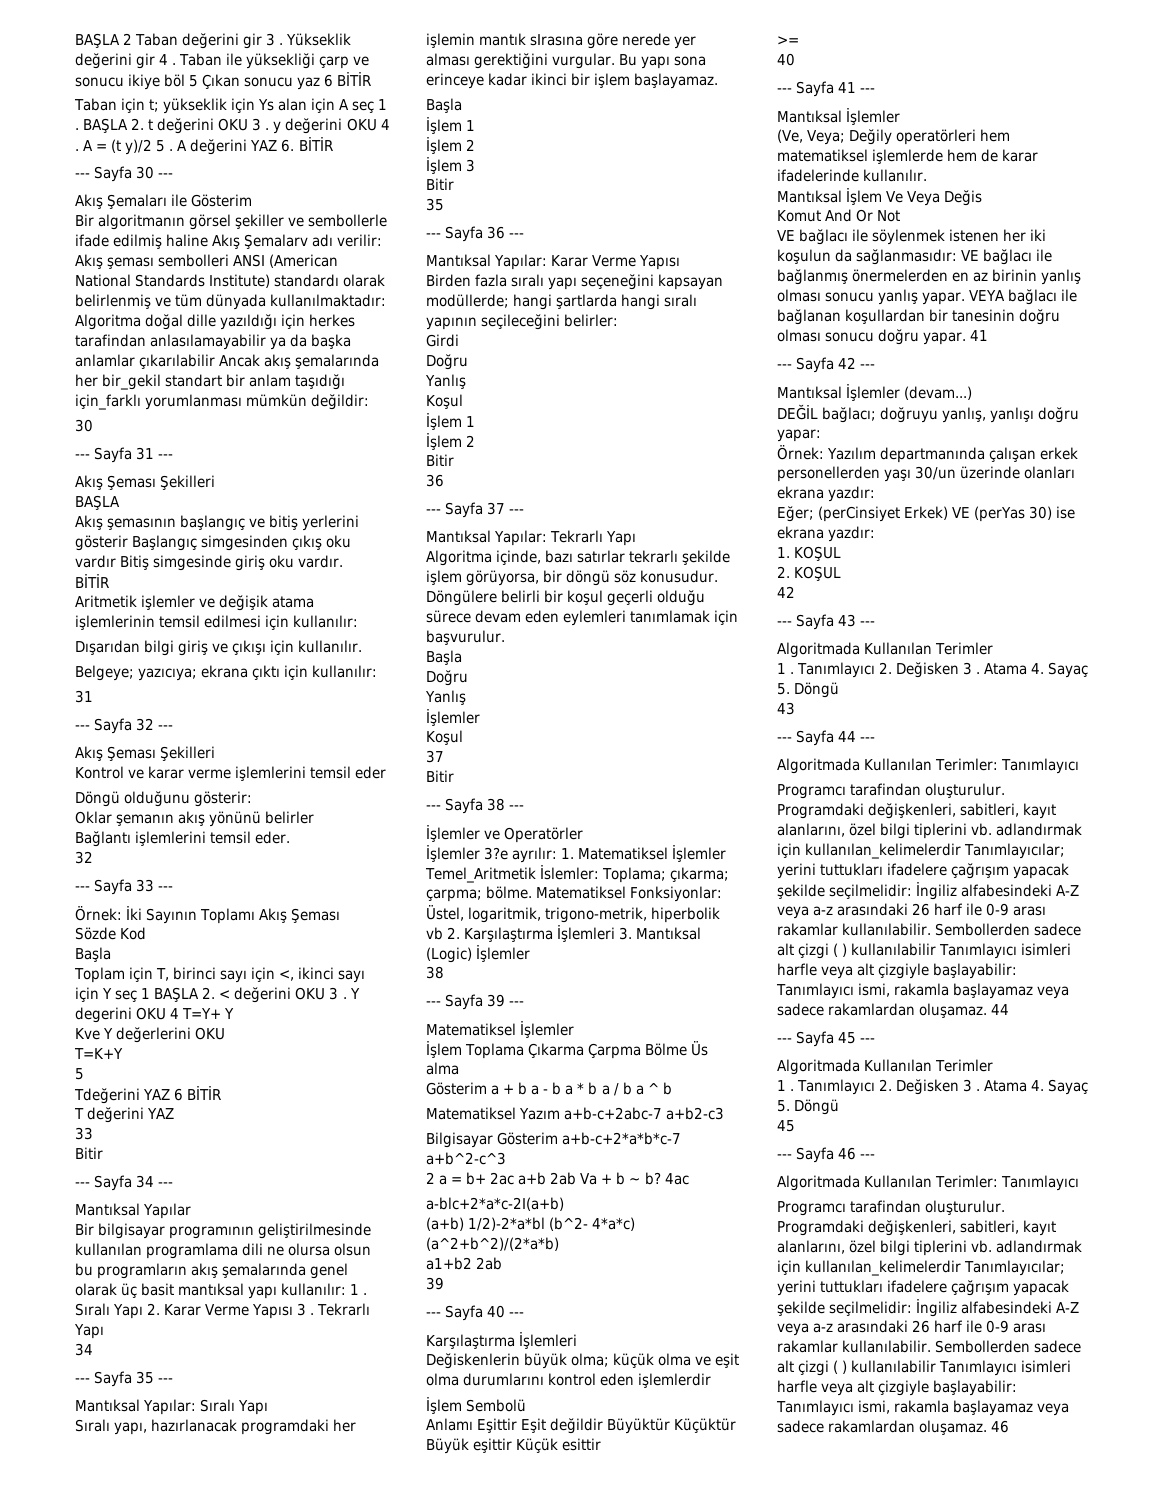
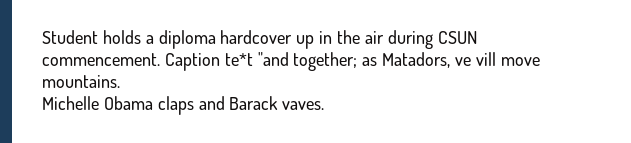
[75,33,352,49] [75,53,370,69] [75,72,372,90] [74,98,388,114] [75,118,390,134] [75,137,333,155] [75,166,174,182] [75,194,253,209] [75,214,388,230] [75,234,383,249] [75,254,339,269] [75,274,386,288] [75,294,387,310] [75,314,356,330] [75,334,352,350] [75,354,380,369] [75,374,346,390] [75,394,370,410] [75,419,93,432] [75,447,174,463] [75,475,216,490] [75,495,120,510] [75,515,360,531] [75,535,352,551] [75,555,344,571] [75,574,109,588] [75,595,315,611] [75,615,359,630] [75,640,363,656] [75,665,378,681] [75,690,93,703] [75,718,174,734] [75,746,216,761] [75,766,387,781] [75,791,253,807] [75,811,315,827] [75,831,291,847] [75,851,93,864] [75,879,174,895] [75,906,341,924] [75,927,147,940] [75,947,111,962] [74,967,366,983] [75,987,360,1003] [75,1007,235,1023] [75,1027,226,1043] [74,1048,123,1059] [75,1068,84,1080] [74,1086,222,1104] [74,1107,175,1123] [75,1127,93,1140] [75,1147,103,1159] [75,1175,174,1191] [75,1203,192,1219] [75,1223,372,1239] [75,1243,372,1259] [75,1263,349,1279] [75,1283,368,1299] [75,1303,371,1319] [74,1324,104,1339] [75,1343,93,1356] [75,1371,174,1387] [75,1399,269,1415] [75,1419,357,1435] [426,33,697,49] [426,53,707,69] [426,73,719,89] [426,98,462,113] [426,117,476,134] [426,137,476,154] [426,157,476,174] [426,178,454,190] [426,198,444,211] [426,226,525,242] [426,254,681,270] [426,274,724,290] [426,294,698,310] [426,314,619,330] [426,334,459,347] [426,354,468,370] [425,374,466,389] [426,394,463,409] [426,413,476,430] [426,433,476,450] [426,454,454,466] [426,474,444,487] [426,502,525,518] [426,530,637,546] [426,550,731,566] [426,570,719,586] [426,590,706,606] [426,610,739,626] [426,630,505,645] [426,650,462,665] [426,670,468,686] [425,690,466,705] [426,709,480,726] [426,730,463,745] [426,750,444,763] [426,770,454,782] [426,798,525,814] [426,825,584,843] [426,845,727,863] [425,865,730,883] [426,886,723,902] [426,905,721,923] [426,925,702,942] [426,945,531,963] [426,966,444,979] [426,994,525,1010] [426,1021,575,1038] [426,1041,709,1059] [426,1062,459,1075] [426,1082,672,1096] [426,1107,725,1120] [426,1132,682,1148] [426,1152,506,1165] [426,1172,689,1185] [426,1197,564,1211] [426,1217,636,1231] [426,1237,559,1251] [426,1257,503,1270] [426,1277,444,1290] [426,1305,525,1321] [426,1332,578,1349] [426,1353,740,1369] [426,1373,712,1388] [426,1397,527,1414] [426,1418,737,1434] [426,1438,602,1454] [777,36,799,45] [777,53,795,66] [777,81,876,97] [777,108,901,125] [777,129,1011,145] [777,149,1039,164] [777,169,928,182] [777,188,983,206] [777,209,901,222] [777,229,1047,245] [777,249,1053,265] [777,269,1082,285] [777,289,1078,305] [777,309,1061,325] [777,329,989,345] [777,357,876,373] [777,384,973,401] [777,404,1080,423] [777,429,821,442] [777,445,1079,463] [777,466,1076,482] [777,486,876,502] [777,506,1076,522] [777,526,876,542] [777,546,842,561] [777,566,842,581] [777,586,795,598] [777,614,876,630] [777,642,994,658] [777,662,1089,678] [777,682,840,698] [777,702,795,715] [777,730,876,746] [777,758,1080,774] [777,783,1006,799] [777,803,1057,819] [777,823,1083,839] [777,843,1066,859] [777,863,1070,879] [777,882,1080,900] [777,903,1047,919] [777,923,1082,936] [777,943,1072,959] [777,963,1018,979] [776,983,1070,999] [777,1003,1010,1018] [777,1031,876,1047] [777,1059,994,1075] [777,1079,1089,1095] [777,1099,840,1115] [777,1120,795,1132] [777,1147,876,1163] [777,1175,1080,1191] [777,1200,1006,1216] [777,1220,1057,1236] [777,1240,1083,1256] [777,1260,1066,1276] [777,1280,1070,1296] [777,1299,1080,1317] [777,1320,1047,1336] [777,1340,1082,1353] [777,1360,1072,1376] [777,1380,1018,1396] [776,1400,1070,1416] [777,1420,1010,1435] BAŞLA 2 Taban değerini gir 3 . Yükseklik değerini gir 4 . Taban ile yüksekliği çarp ve sonucu ikiye böl 5 Çıkan sonucu yaz 6 BİTİR // Taban için t; yükseklik için Ys alan için A seç 1 . BAŞLA 2. t değerini OKU 3 . y değerini OKU 4 . A = (t y)/2 5 . A değerini YAZ 6. BİTİR // --- Sayfa 30 --- // Akış Şemaları ile Gösterim // Bir algoritmanın görsel şekiller ve sembollerle ifade edilmiş haline Akış Şemalarv adı verilir: Akış şeması sembolleri ANSI (American National Standards Institute) standardı olarak belirlenmiş ve tüm dünyada kullanılmaktadır: Algoritma doğal dille yazıldığı için herkes tarafindan anlasılamayabilir ya da başka anlamlar çıkarılabilir Ancak akış şemalarında her bir_gekil standart bir anlam taşıdığı için_farklı yorumlanması mümkün değildir: // 30 // --- Sayfa 31 --- // Akış Şeması Şekilleri // BAŞLA // Akış şemasının başlangıç ve bitiş yerlerini gösterir Başlangıç simgesinden çıkış oku vardır Bitiş simgesinde giriş oku vardır. // BİTİR // Aritmetik işlemler ve değişik atama işlemlerinin temsil edilmesi için kullanılır: // Dışarıdan bilgi giriş ve çıkışı için kullanılır. // Belgeye; yazıcıya; ekrana çıktı için kullanılır: // 31 // --- Sayfa 32 --- // Akış Şeması Şekilleri // Kontrol ve karar verme işlemlerini temsil eder // Döngü olduğunu gösterir: // Oklar şemanın akış yönünü belirler // Bağlantı işlemlerini temsil eder. // 32 // --- Sayfa 33 --- // Örnek: İki Sayının Toplamı Akış Şeması // Sözde Kod // Başla // Toplam için T, birinci sayı için <, ikinci sayı için Y seç 1 BAŞLA 2. < değerini OKU 3 . Y degerini OKU 4 T=Y+ Y // Kve Y değerlerini OKU // T=K+Y // 5 // Tdeğerini YAZ 6 BİTİR // T değerini YAZ // 33 // Bitir // --- Sayfa 34 --- // Mantıksal Yapılar // Bir bilgisayar programının geliştirilmesinde kullanılan programlama dili ne olursa olsun bu programların akış şemalarında genel olarak üç basit mantıksal yapı kullanılır: 1 . Sıralı Yapı 2. Karar Verme Yapısı 3 . Tekrarlı Yapı // 34 // --- Sayfa 35 --- // Mantıksal Yapılar: Sıralı Yapı // Sıralı yapı, hazırlanacak programdaki her işlemin mantık sIrasına göre nerede yer alması gerektiğini vurgular. Bu yapı sona erinceye kadar ikinci bir işlem başlayamaz. // Başla // İşlem 1 // İşlem 2 // İşlem 3 // Bitir // 35 // --- Sayfa 36 --- // Mantıksal Yapılar: Karar Verme Yapısı // Birden fazla sıralı yapı seçeneğini kapsayan modüllerde; hangi şartlarda hangi sıralı yapının seçileceğini belirler: // Girdi // Doğru // Yanlış // Koşul // İşlem 1 // İşlem 2 // Bitir // 36 // --- Sayfa 37 --- // Mantıksal Yapılar: Tekrarlı Yapı // Algoritma içinde, bazı satırlar tekrarlı şekilde işlem görüyorsa, bir döngü söz konusudur. Döngülere belirli bir koşul geçerli olduğu sürece devam eden eylemleri tanımlamak için başvurulur. // Başla // Doğru // Yanlış // İşlemler // Koşul // 37 // Bitir // --- Sayfa 38 --- // İşlemler ve Operatörler // İşlemler 3?e ayrılır: 1. Matematiksel İşlemler Temel_Aritmetik İslemler: Toplama; çıkarma; çarpma; bölme. Matematiksel Fonksiyonlar: Üstel, logaritmik, trigono-metrik, hiperbolik vb 2. Karşılaştırma İşlemleri 3. Mantıksal (Logic) İşlemler // 38 // --- Sayfa 39 --- // Matematiksel İşlemler // İşlem Toplama Çıkarma Çarpma Bölme Üs alma // Gösterim a + b a - b a * b a / b a ^ b // Matematiksel Yazım a+b-c+2abc-7 a+b2-c3 // Bilgisayar Gösterim a+b-c+2*a*b*c-7 a+b^2-c^3 // 2 a = b+ 2ac a+b 2ab Va + b ~ b? 4ac // a-blc+2*a*c-2I(a+b) // (a+b) 1/2)-2*a*bl (b^2- 4*a*c) (a^2+b^2)/(2*a*b) // a1+b2 2ab // 39 // --- Sayfa 40 --- // Karşılaştırma İşlemleri // Değiskenlerin büyük olma; küçük olma ve eşit olma durumlarını kontrol eden işlemlerdir // İşlem Sembolü // Anlamı Eşittir Eşit değildir Büyüktür Küçüktür Büyük eşittir Küçük esittir // >= // 40 // --- Sayfa 41 --- // Mantıksal İşlemler // (Ve, Veya; Değily operatörleri hem matematiksel işlemlerde hem de karar ifadelerinde kullanılır. // Mantıksal İşlem Ve Veya Değis // Komut And Or Not // VE bağlacı ile söylenmek istenen her iki koşulun da sağlanmasıdır: VE bağlacı ile bağlanmış önermelerden en az birinin yanlış olması sonucu yanlış yapar. VEYA bağlacı ile bağlanan koşullardan bir tanesinin doğru olması sonucu doğru yapar. 41 // --- Sayfa 42 --- // Mantıksal İşlemler (devam...) // DEĞİL bağlacı; doğruyu yanlış, yanlışı doğru yapar: // Örnek: Yazılım departmanında çalışan erkek personellerden yaşı 30/un üzerinde olanları ekrana yazdır: // Eğer; (perCinsiyet Erkek) VE (perYas 30) ise ekrana yazdır: // 1. KOŞUL // 2. KOŞUL // 42 // --- Sayfa 43 --- // Algoritmada Kullanılan Terimler // 1 . Tanımlayıcı 2. Değisken 3 . Atama 4. Sayaç 5. Döngü // 43 // --- Sayfa 44 --- // Algoritmada Kullanılan Terimler: Tanımlayıcı // Programcı tarafindan oluşturulur. Programdaki değişkenleri, sabitleri, kayıt alanlarını, özel bilgi tiplerini vb. adlandırmak için kullanılan_kelimelerdir Tanımlayıcılar; yerini tuttukları ifadelere çağrışım yapacak şekilde seçilmelidir: İngiliz alfabesindeki A-Z veya a-z arasındaki 26 harf ile 0-9 arası rakamlar kullanılabilir. Sembollerden sadece alt çizgi ( ) kullanılabilir Tanımlayıcı isimleri harfle veya alt çizgiyle başlayabilir: Tanımlayıcı ismi, rakamla başlayamaz veya sadece rakamlardan oluşamaz. 44 // --- Sayfa 45 --- // Algoritmada Kullanılan Terimler // 1 . Tanımlayıcı 2. Değisken 3 . Atama 4. Sayaç 5. Döngü // 45 // --- Sayfa 46 --- // Algoritmada Kullanılan Terimler: Tanımlayıcı // Programcı tarafindan oluşturulur. Programdaki değişkenleri, sabitleri, kayıt alanlarını, özel bilgi tiplerini vb. adlandırmak için kullanılan_kelimelerdir Tanımlayıcılar; yerini tuttukları ifadelere çağrışım yapacak şekilde seçilmelidir: İngiliz alfabesindeki A-Z veya a-z arasındaki 26 harf ile 0-9 arası rakamlar kullanılabilir. Sembollerden sadece alt çizgi ( ) kullanılabilir Tanımlayıcı isimleri harfle veya alt çizgiyle başlayabilir: Tanımlayıcı ismi, rakamla başlayamaz veya sadece rakamlardan oluşamaz. 46 -> [42,30,477,49] [42,52,540,71] [42,75,120,88] [42,96,325,115] Student holds a diploma hardcover up in the air during CSUN commencement. Caption te*t "and together; as Matadors, ve vill move mountains. // Michelle Obama claps and Barack vaves.

